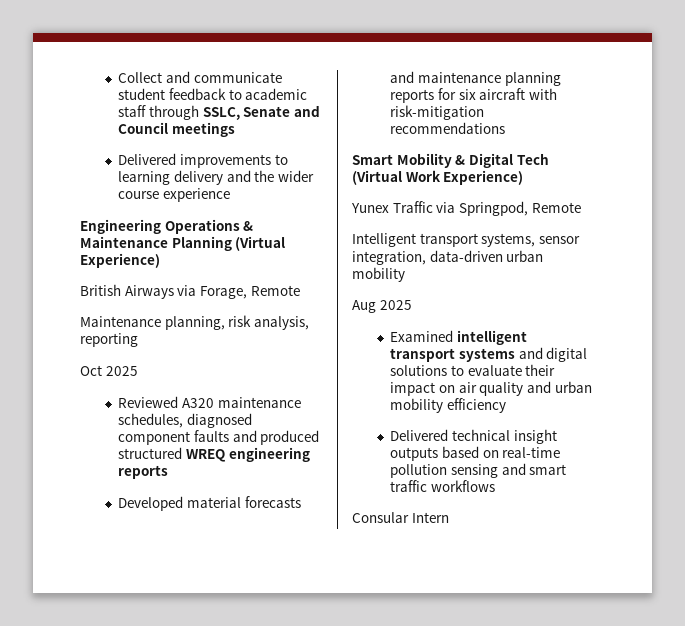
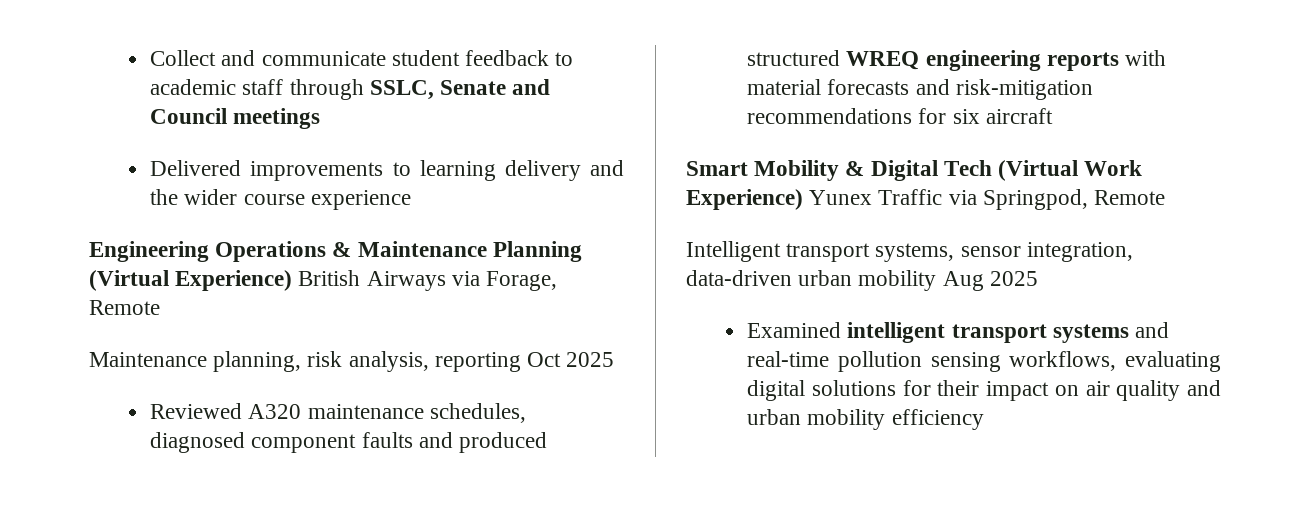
(160, 260) // -> (293, 280) none
(138, 340) // -> (521, 362) none
[118,496,184,511] // Developed -> [1125,50,1167,66] with
[418,72,561,86] [390,89,435,103] maintenance planning reports -> [955,79,1093,100] [747,108,913,124] risk-mitigation recommendations
[529,88,558,100] [390,105,485,120] [390,122,506,134] with risk-mitigation recommendations -> (1053, 116) none
(524, 177) // -> (803, 199) none
(405, 274) // -> (937, 280) none
[546,347,588,362] [390,365,522,376] digital solutions to evaluate -> [747,351,1221,372] [747,380,931,401] real-time pollution sensing workflows, evaluating digital solutions for
[390,429,557,444] [390,446,561,461] [390,463,567,478] [390,480,496,492] [352,512,449,523] // Delivered technical insight outputs based on real-time pollution sensing and smart traffic workflows // Consular Intern -> (984, 419) none

